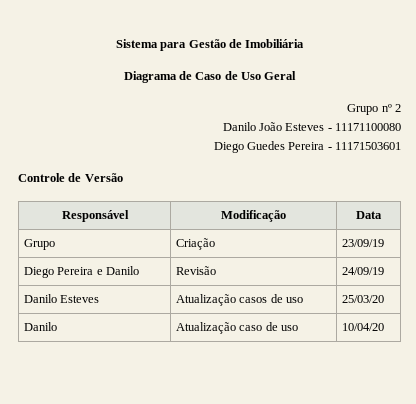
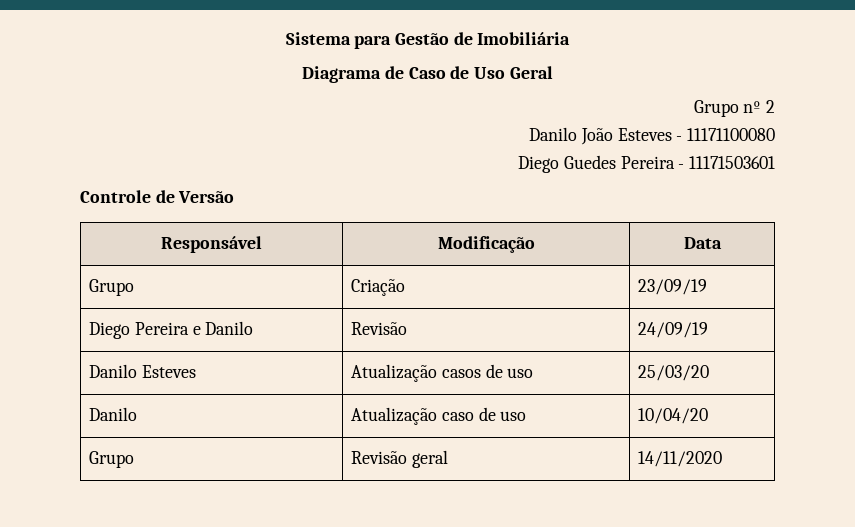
(385, 327) none -> [89,451,135,468] [351,450,448,468] [638,451,723,467] // Grupo | Revisão geral | 14/11/2020

